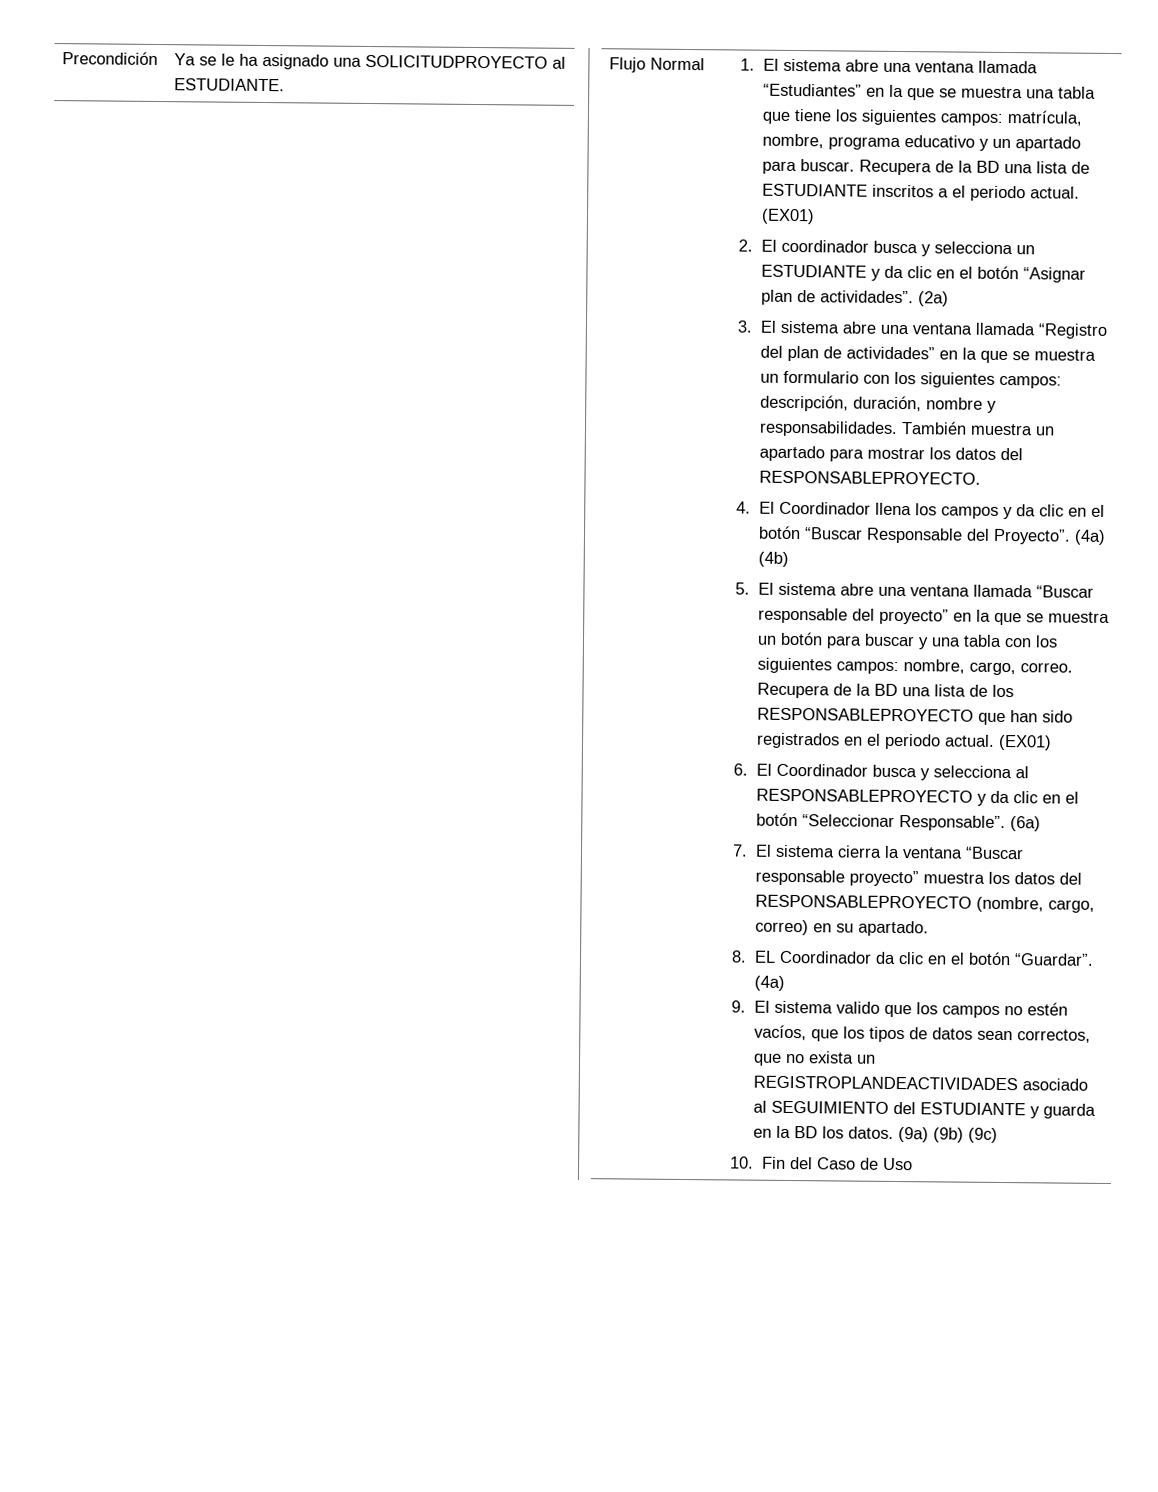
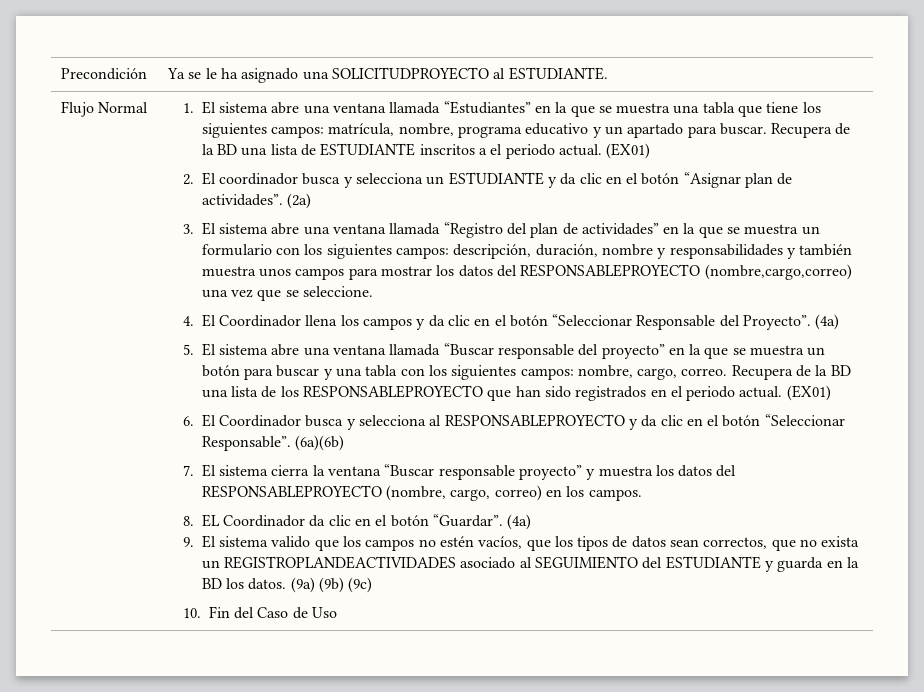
[758,420,1055,437] [758,445,825,462] responsabilidades. También muestra un apartado -> [669,244,853,259] [201,266,345,280] responsabilidades y también muestra unos campos
[758,470,981,485] RESPONSABLEPROYECTO. -> [520,264,852,280] [201,286,373,301] RESPONSABLEPROYECTO (nombre,cargo,correo) una vez que se seleccione.
[803,527,863,540] “Buscar -> [552,314,633,326] “Seleccionar
[757,551,789,567] (4b) -> (840, 322) none
[1009,816,1041,832] (6a) -> [294,435,344,451] (6a)(6b)
(919, 878) none -> [586,469,596,480] y
[835,920,929,937] su apartado. -> [566,486,642,501] los campos.

